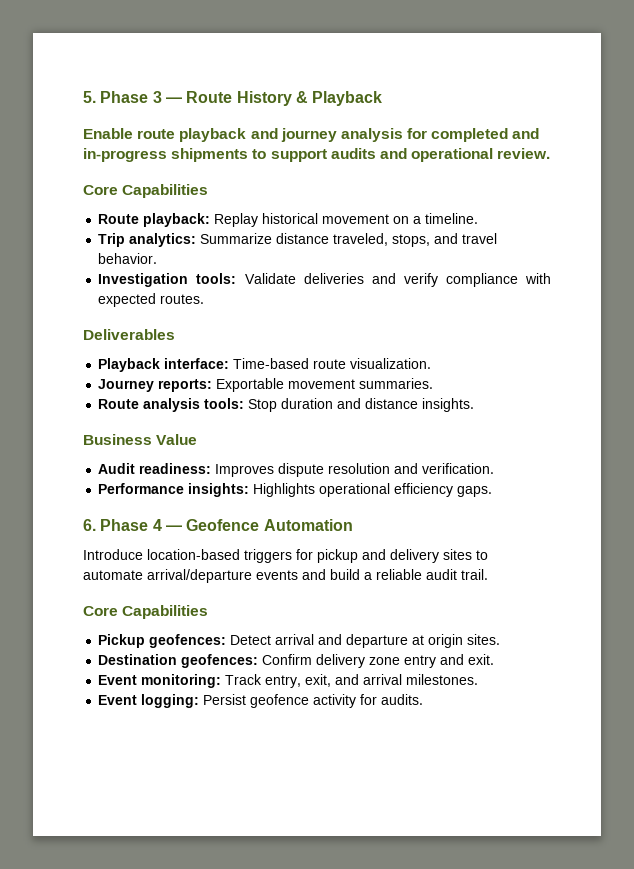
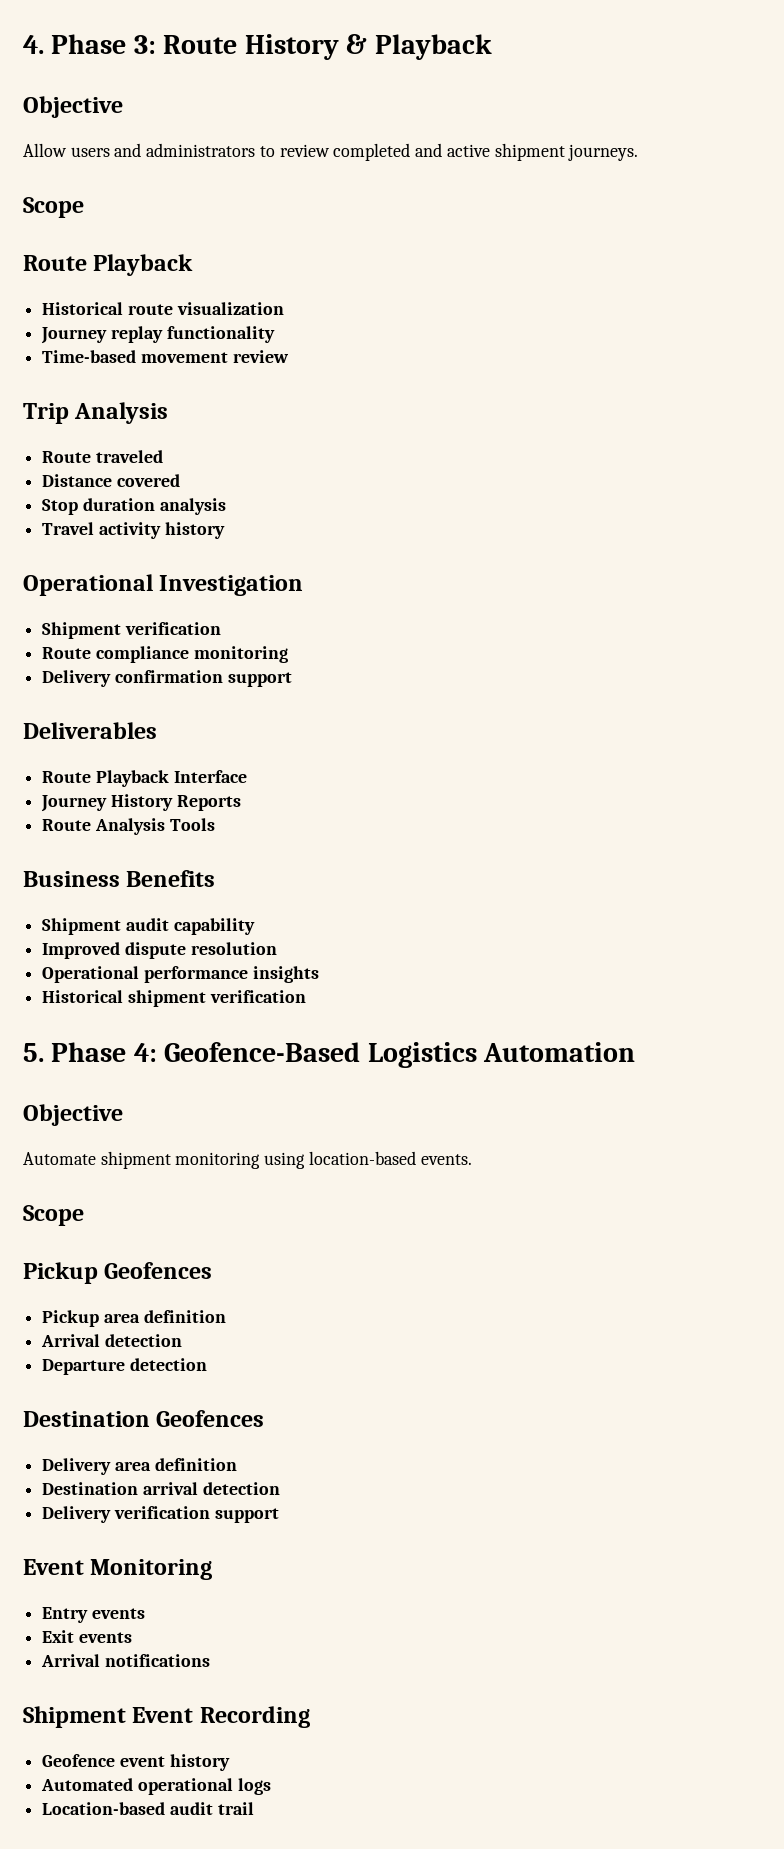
[83,91,182,103] 5. Phase 3 — -> [23,34,156,54] 4. Phase 3:
[83,128,540,142] [83,148,551,162] [83,184,209,198] [98,213,479,227] [98,233,498,247] [98,253,158,264] [98,273,551,287] [98,293,205,307] [83,329,175,340] [98,358,432,372] [98,378,434,392] [98,398,475,412] [83,434,198,445] [98,463,495,477] [98,483,493,497] [83,519,353,531] [83,549,488,563] [83,569,488,583] [83,605,209,619] [98,634,501,648] [98,654,495,668] [98,674,479,688] [98,694,424,708] Enable route playback and journey analysis for completed and in-progress shipments to support audits and operational review. // Core Capabilities // Route playback: Replay historical movement on a timeline. // Trip analytics: Summarize distance traveled, stops, and travel behavior. // Investigation tools: Validate deliveries and verify compliance with expected routes. // Deliverables // Playback interface: Time-based route visualization. // Journey reports: Exportable movement summaries. // Route analysis tools: Stop duration and distance insights. // Business Value // Audit readiness: Improves dispute resolution and verification. // Performance insights: Highlights operational efficiency gaps. // 6. Phase 4 — Geofence Automation // Introduce location-based triggers for pickup and delivery sites to automate arrival/departure events and build a reliable audit trail. // Core Capabilities // Pickup geofences: Detect arrival and departure at origin sites. // Destination geofences: Confirm delivery zone entry and exit. // Event monitoring: Track entry, exit, and arrival milestones. // Event logging: Persist geofence activity for audits. -> [23,96,123,118] [23,143,639,161] [23,197,84,218] [23,254,194,276] [42,302,284,315] [41,326,275,344] [42,350,289,363] [23,402,169,424] [42,450,163,463] [42,474,180,487] [42,498,226,515] [42,522,225,539] [23,574,304,596] [42,622,221,639] [42,646,288,663] [42,670,292,687] [23,722,157,739] [42,770,247,787] [41,794,241,812] [42,818,215,835] [23,870,216,887] [42,918,255,935] [42,942,277,959] [42,966,319,983] [42,990,306,1007] [23,1042,636,1068] [23,1104,123,1126] [23,1151,472,1169] [23,1205,84,1226] [23,1262,213,1284] [42,1310,226,1327] [41,1334,182,1347] [42,1358,207,1375] [23,1410,265,1427] [42,1458,237,1475] [42,1482,280,1495] [42,1506,279,1523] [23,1559,213,1580] [42,1607,145,1623] [42,1630,132,1643] [41,1654,210,1667] [23,1706,310,1728] [42,1754,230,1771] [41,1778,271,1795] [42,1802,254,1815] Objective // Allow users and administrators to review completed and active shipment journeys. // Scope // Route Playback // Historical route visualization // Journey replay functionality // Time-based movement review // Trip Analysis // Route traveled // Distance covered // Stop duration analysis // Travel activity history // Operational Investigation // Shipment verification // Route compliance monitoring // Delivery confirmation support // Deliverables // Route Playback Interface // Journey History Reports // Route Analysis Tools // Business Benefits // Shipment audit capability // Improved dispute resolution // Operational performance insights // Historical shipment verification // 5. Phase 4: Geofence-Based Logistics Automation // Objective // Automate shipment monitoring using location-based events. // Scope // Pickup Geofences // Pickup area definition // Arrival detection // Departure detection // Destination Geofences // Delivery area definition // Destination arrival detection // Delivery verification support // Event Monitoring // Entry events // Exit events // Arrival notifications // Shipment Event Recording // Geofence event history // Automated operational logs // Location-based audit trail

